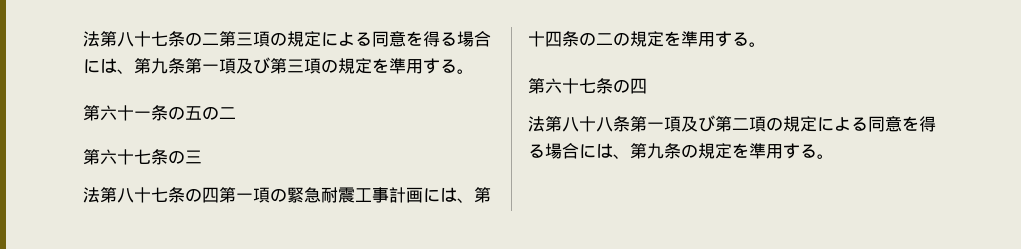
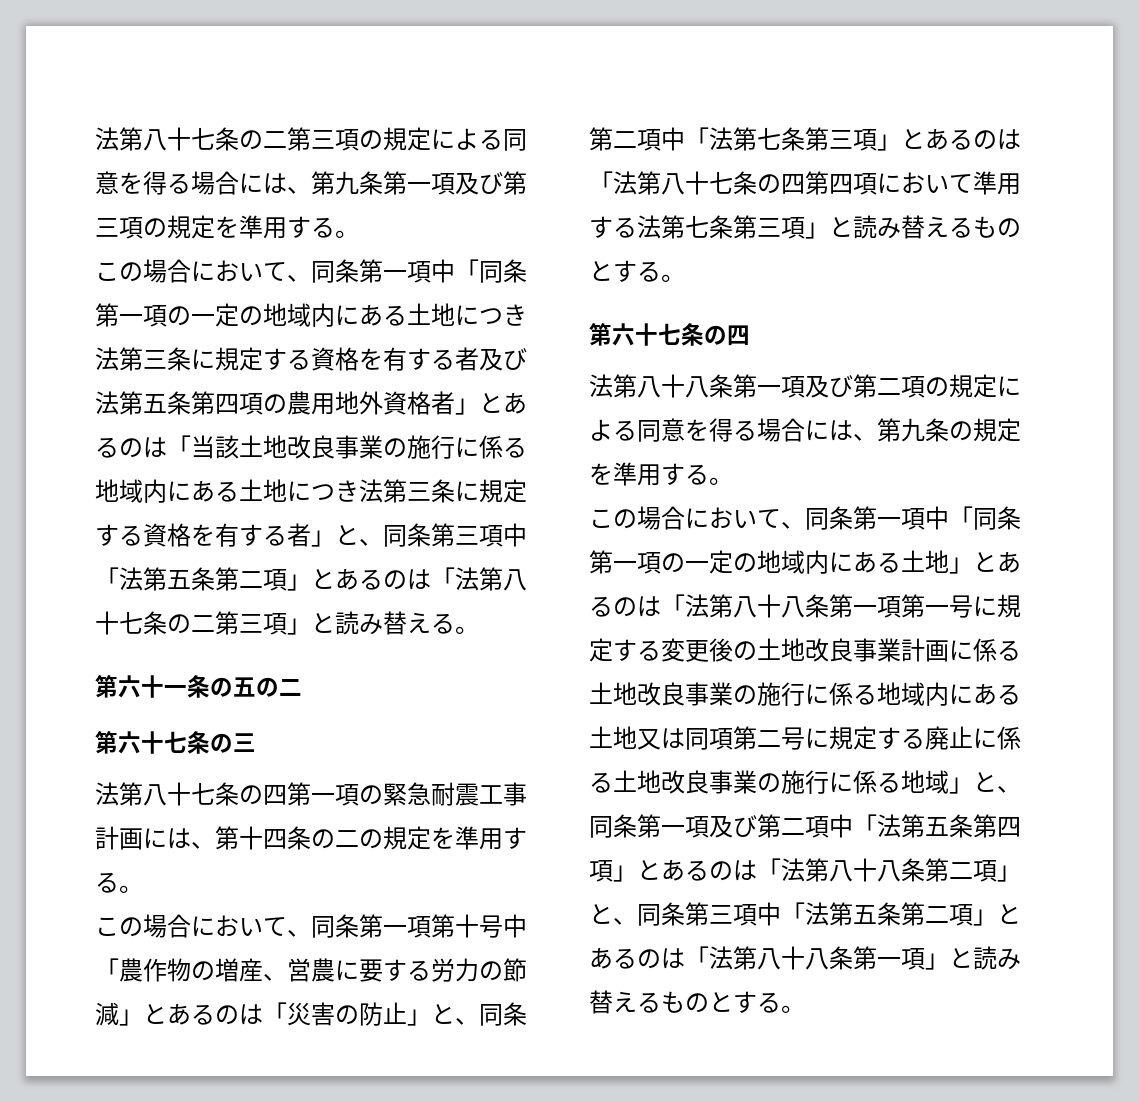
(474, 71) none -> [95,259,527,283] [95,303,527,327] [95,347,527,371] [95,391,527,415] [95,435,527,459] [95,479,527,503] [95,523,527,547] [95,567,527,591] [95,611,479,635] // この場合において、同条第一項中「同条第一項の一定の地域内にある土地につき法第三条に規定する資格を有する者及び法第五条第四項の農用地外資格者」とあるのは「当該土地改良事業の施行に係る地域内にある土地につき法第三条に規定する資格を有する者」と、同条第三項中「法第五条第二項」とあるのは「法第八十七条の二第三項」と読み替える。
(766, 44) none -> [95,914,527,938] [95,958,527,982] [95,1002,527,1026] [589,127,1021,151] [589,171,1021,195] [589,215,1021,239] [589,260,685,282] // この場合において、同条第一項第十号中「農作物の増産、営農に要する労力の節減」とあるのは「災害の防止」と、同条第二項中「法第七条第三項」とあるのは「法第八十七条の四第四項において準用する法第七条第三項」と読み替えるものとする。
(834, 156) none -> [589,506,1021,530] [589,550,1021,574] [589,594,1021,618] [589,638,1021,662] [589,682,1021,706] [589,726,1021,750] [589,770,1021,794] [589,814,1021,838] [589,858,1021,882] [589,902,1021,926] [589,946,1021,970] [589,990,805,1014] // この場合において、同条第一項中「同条第一項の一定の地域内にある土地」とあるのは「法第八十八条第一項第一号に規定する変更後の土地改良事業計画に係る土地改良事業の施行に係る地域内にある土地又は同項第二号に規定する廃止に係る土地改良事業の施行に係る地域」と、同条第一項及び第二項中「法第五条第四項」とあるのは「法第八十八条第二項」と、同条第三項中「法第五条第二項」とあるのは「法第八十八条第一項」と読み替えるものとする。

